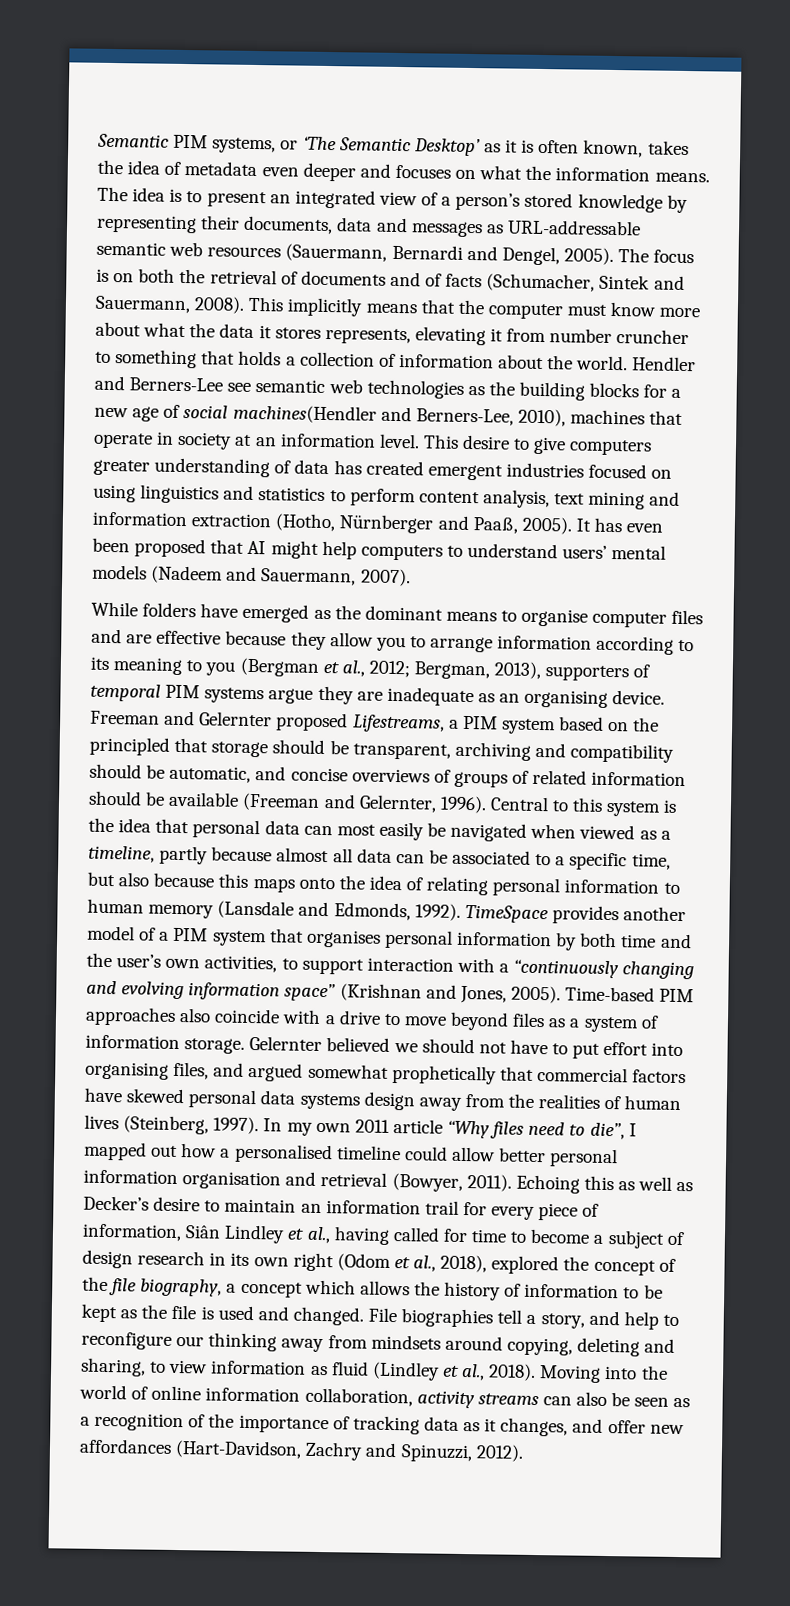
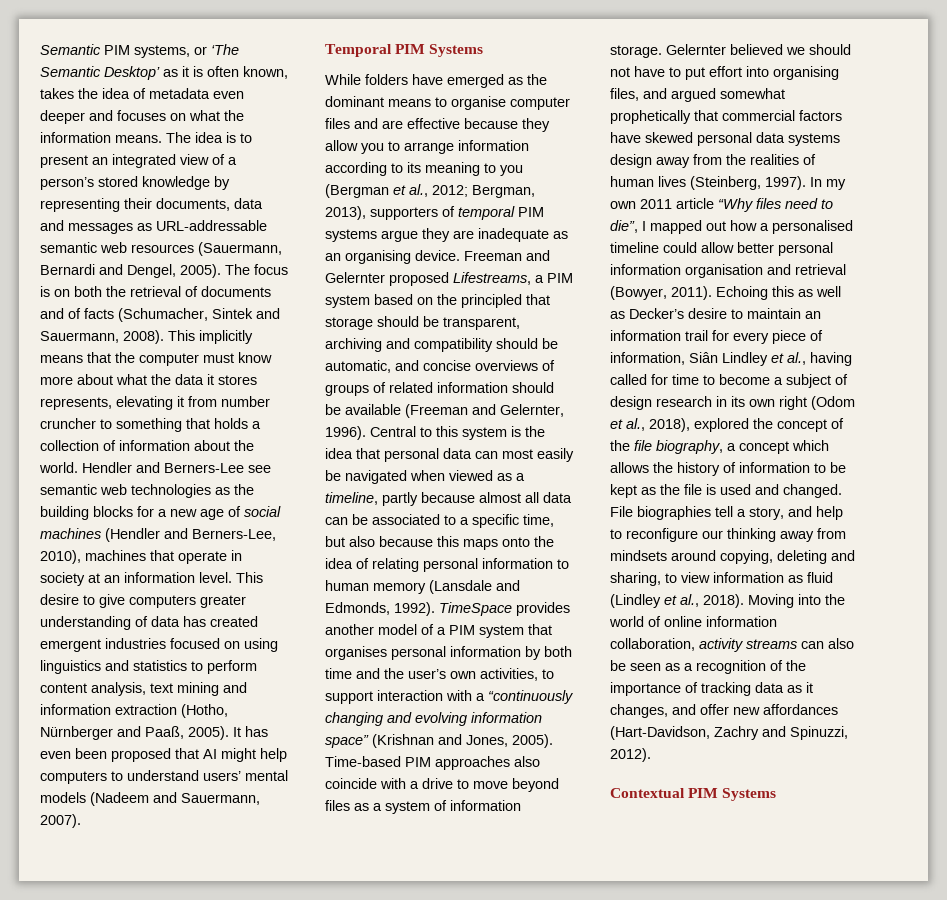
[232,404,377,424] machines(Hendler -> [40,528,160,542] machines (Hendler
(411, 577) none -> [325,44,484,57] // Temporal PIM Systems
(524, 1453) none -> [610,788,777,801] // Contextual PIM Systems

